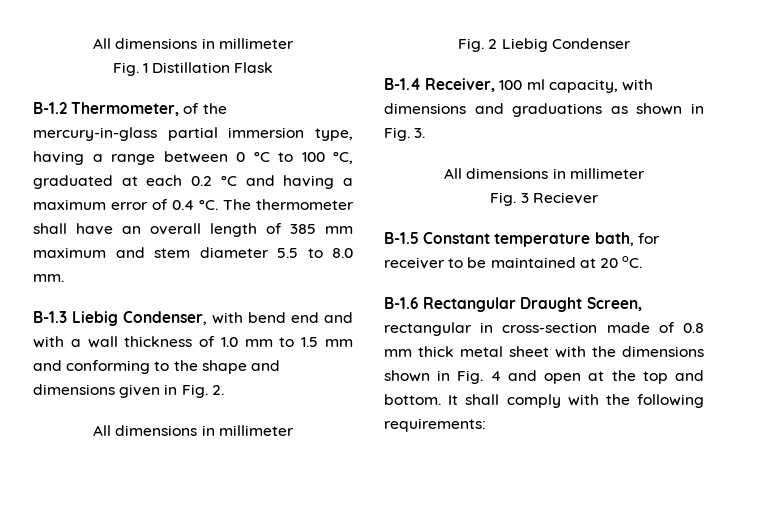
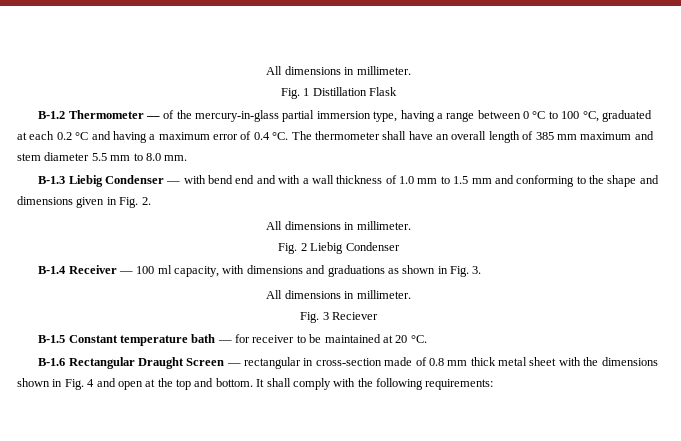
[93,38,294,49] All dimensions in millimeter -> [266,66,411,75] All dimensions in millimeter.
[71,102,180,116] Thermometer, -> [68,110,160,119] Thermometer —
(298, 253) none -> [110,155,131,161] mm
[123,311,207,325] Condenser, -> [104,175,181,184] Condenser —
[218,425,294,436] millimeter -> [356,221,411,230] millimeter.
[425,78,496,92] Receiver, -> [68,265,133,274] Receiver —
[569,168,645,179] millimeter -> [356,290,411,299] millimeter.
[594,232,634,246] bath, -> [191,334,232,343] bath —
[622,256,643,268] oC. -> [410,335,427,343] °C.
[586,297,642,311] Screen, -> [186,358,241,366] Screen —

